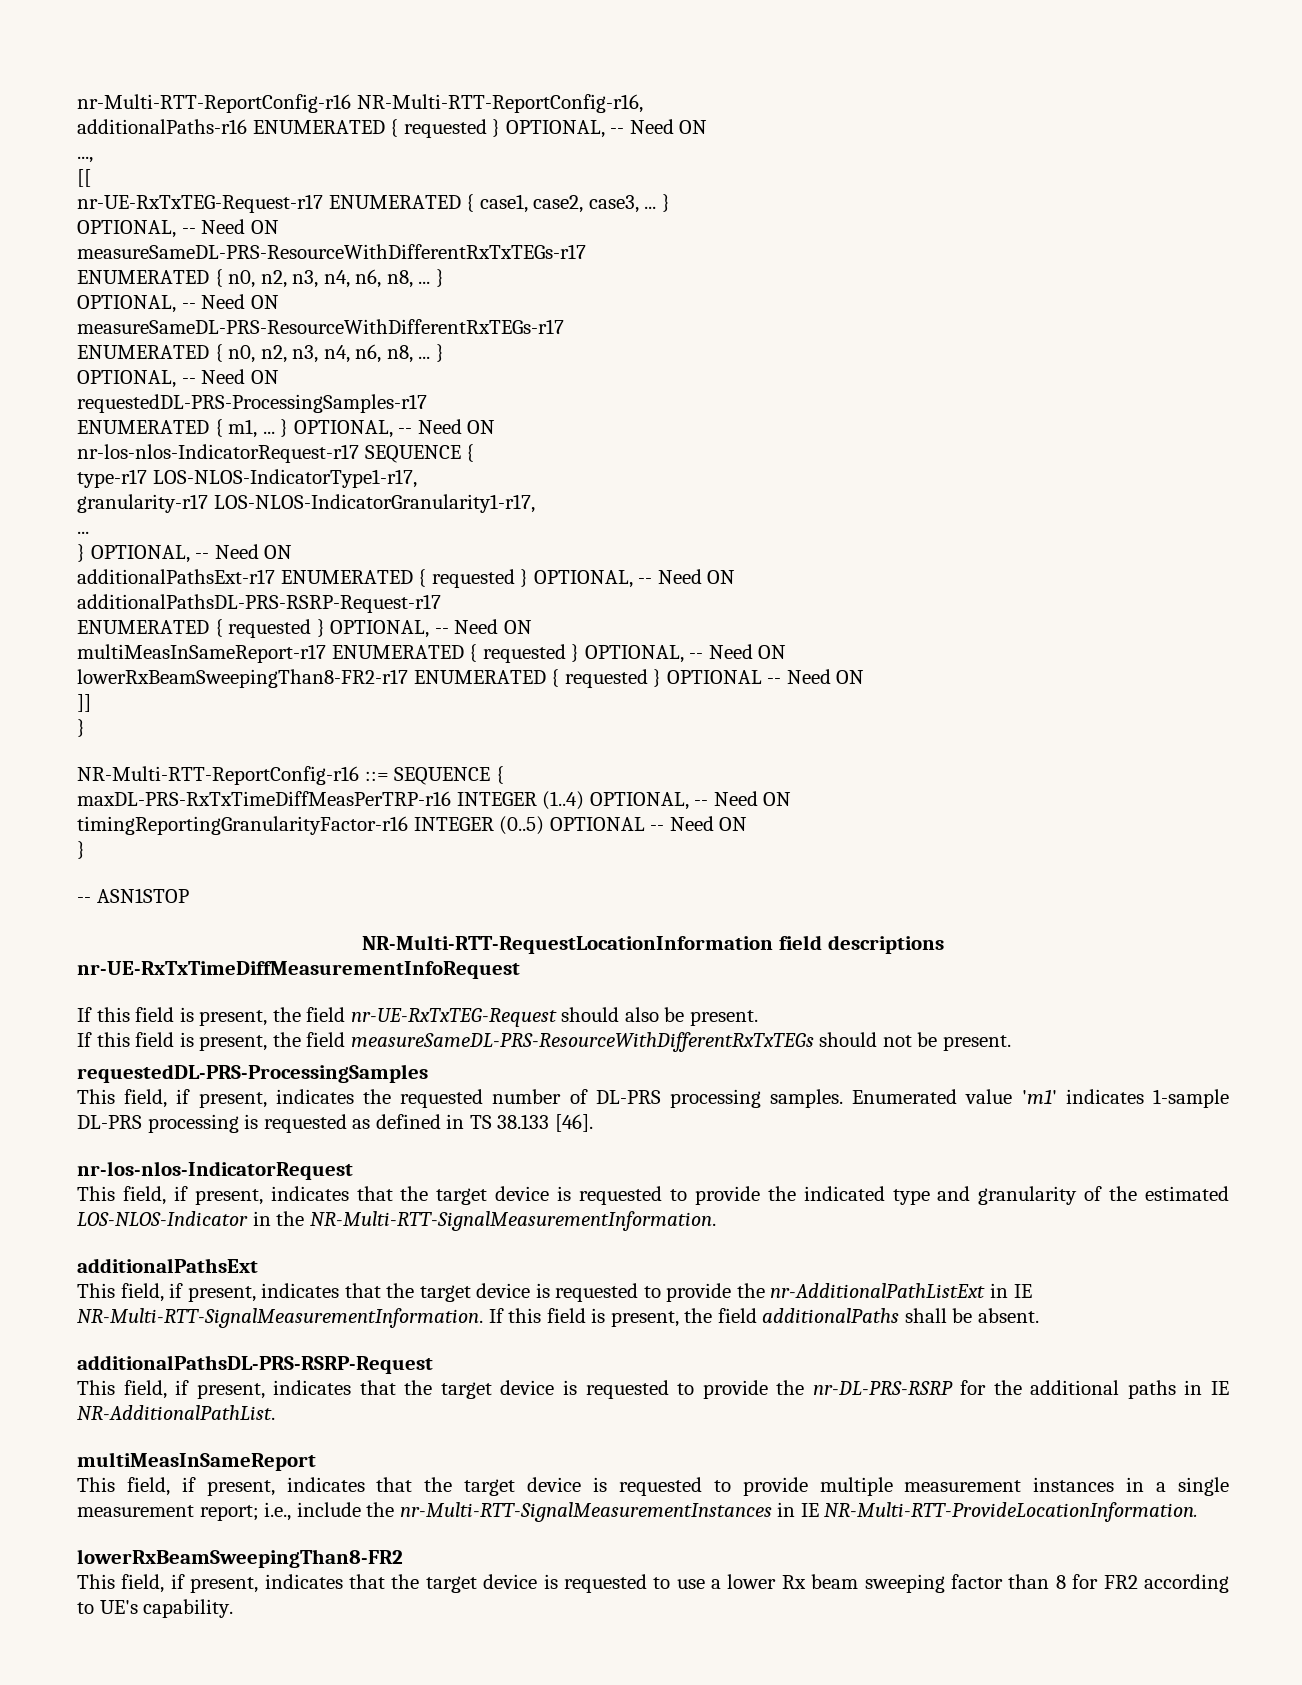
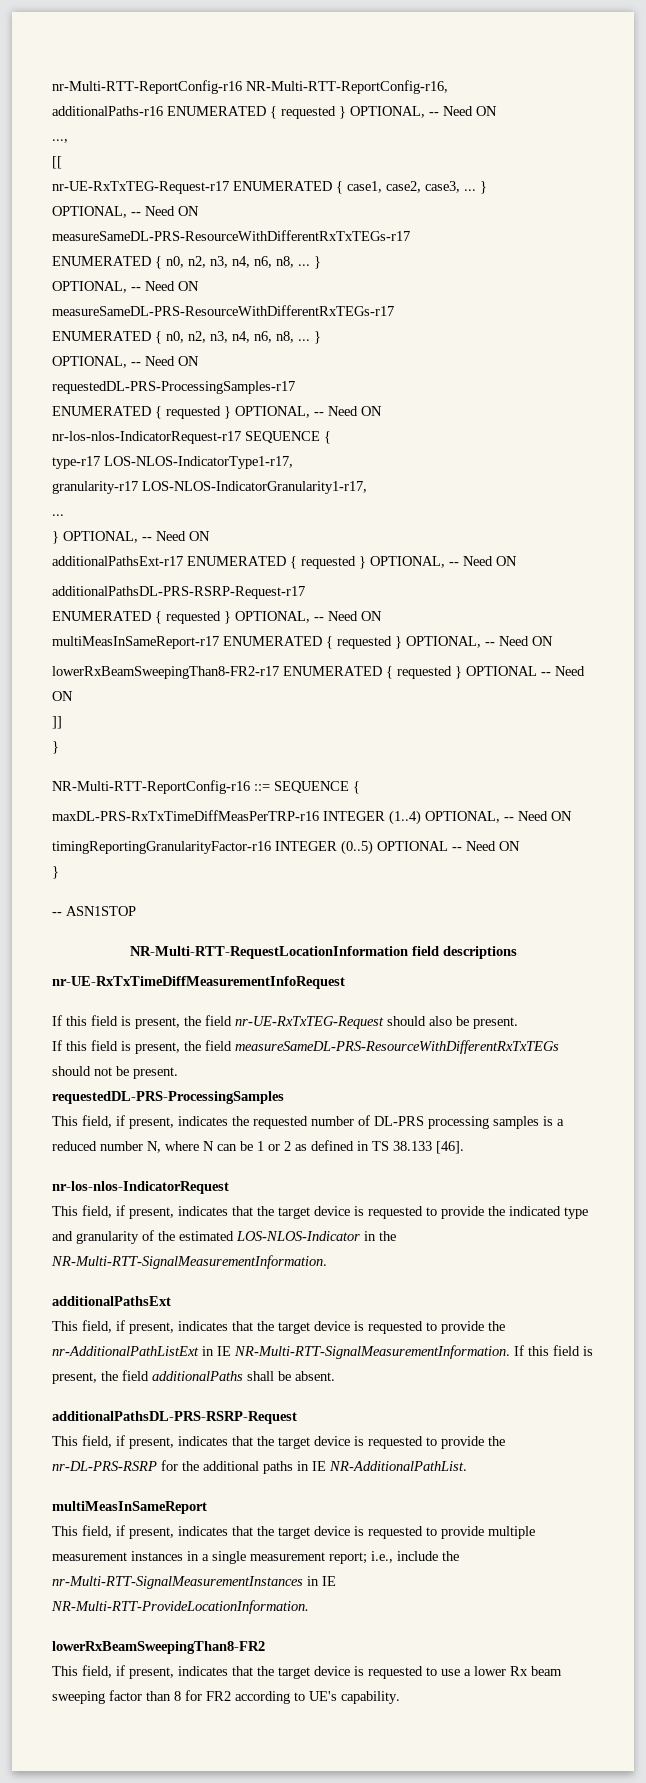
[228,419,275,438] m1, ... -> [166,406,221,419] requested
[770,1089,1229,1108] [77,1114,347,1133] samples. Enumerated value 'm1' indicates 1-sample DL-PRS processing is requested -> [493,1116,564,1129] [52,1141,291,1153] samples is a reduced number N, where N can be 1 or 2

